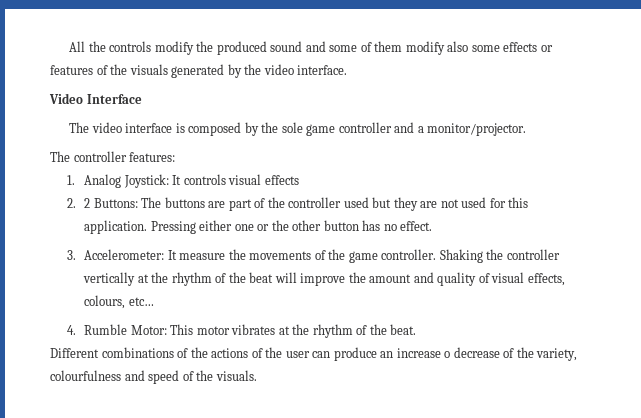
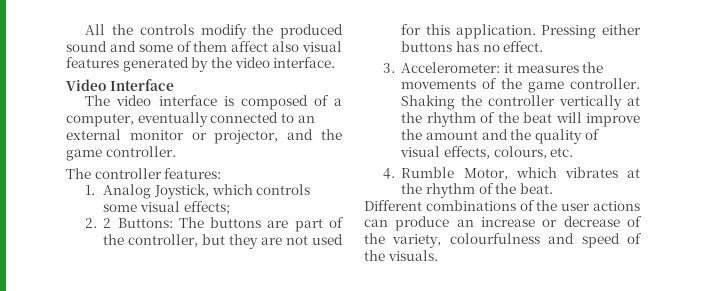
[405,41,553,55] [50,64,168,75] modify also some effects or features of the visuals -> [231,41,342,52] [66,57,119,68] affect also visual features
[244,122,527,136] by the sole game controller and a monitor/projector. -> [313,95,342,106] [66,112,315,127] [66,129,342,144] [66,146,176,161] of a computer, eventually connected to an external monitor or projector, and the game controller.
[123,174,299,188] Joystick: It controls visual effects -> [153,184,311,199] [103,201,230,215] Joystick, which controls some visual effects;
[288,197,369,208] controller used -> [128,234,199,247] controller,
[234,220,359,231] one or the other button -> [401,41,453,52] buttons
[167,250,226,260] It measure -> [504,63,579,73] it measures
(434, 277) none -> [510,129,532,140] the
[128,297,154,306] etc… -> [550,147,574,157] etc.
[130,324,230,335] Motor: This motor -> [463,167,557,180] Motor, which
[211,347,310,358] actions of the user -> [561,201,640,211] user actions
[444,351,451,358] o -> [542,219,558,227] or

